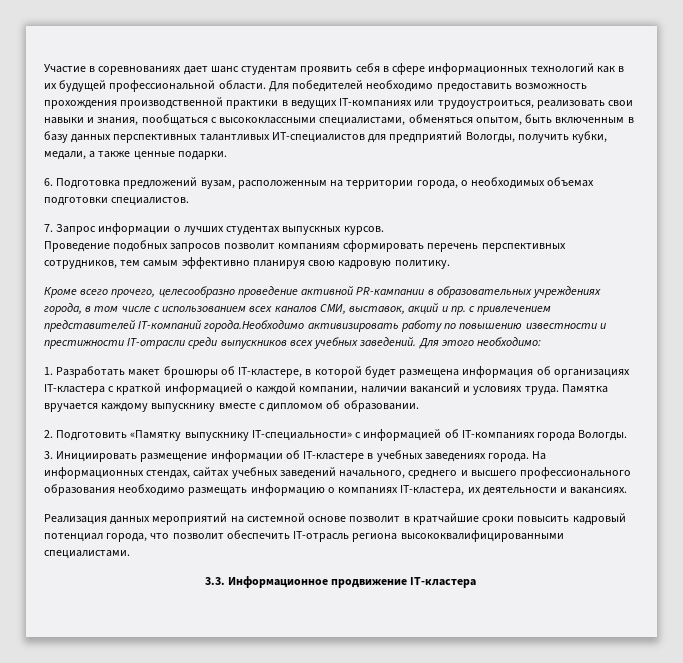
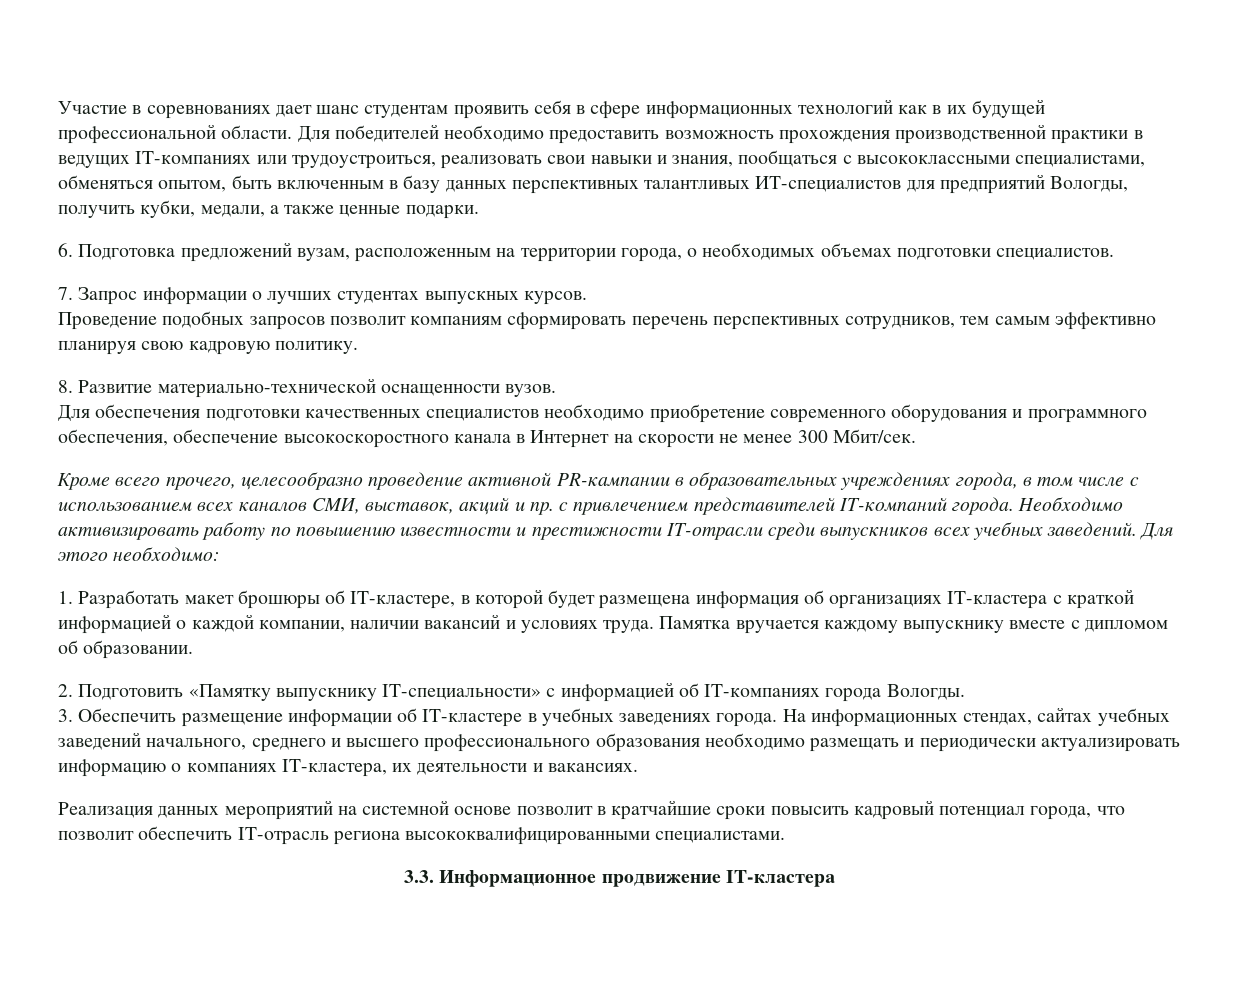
(450, 264) none -> [58,378,557,398] [58,404,1147,423] [58,429,916,448] // 8. Развитие материально-технической оснащенности вузов. // Для обеспечения подготовки качественных специалистов необходимо приобретение современного оборудования и программного обеспечения, обеспечение высокоскоростного канала в Интернет на скорости не менее 300 Мбит/сек.
[204,320,305,332] города.Необходимо -> [952,497,1124,515] города. Необходимо
[56,451,138,462] Инициировать -> [78,708,177,722] Обеспечить
(248, 491) none -> [904,738,1180,752] и периодически актуализировать

